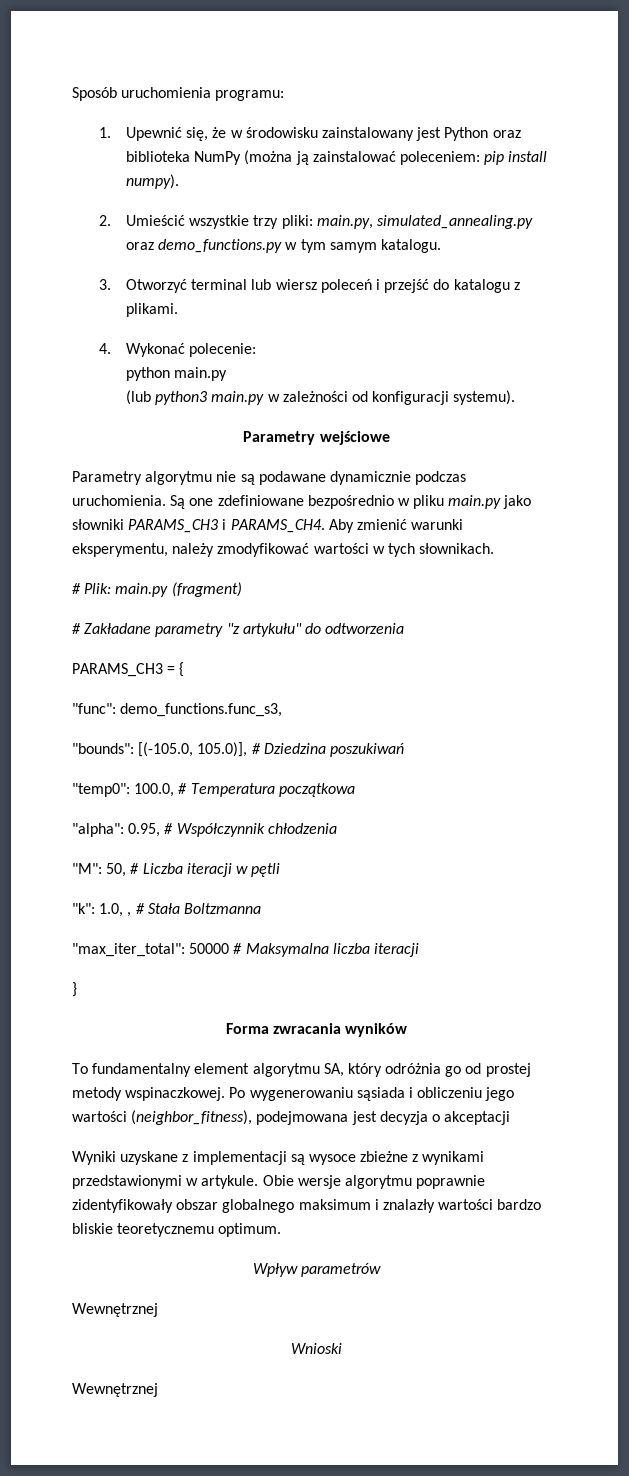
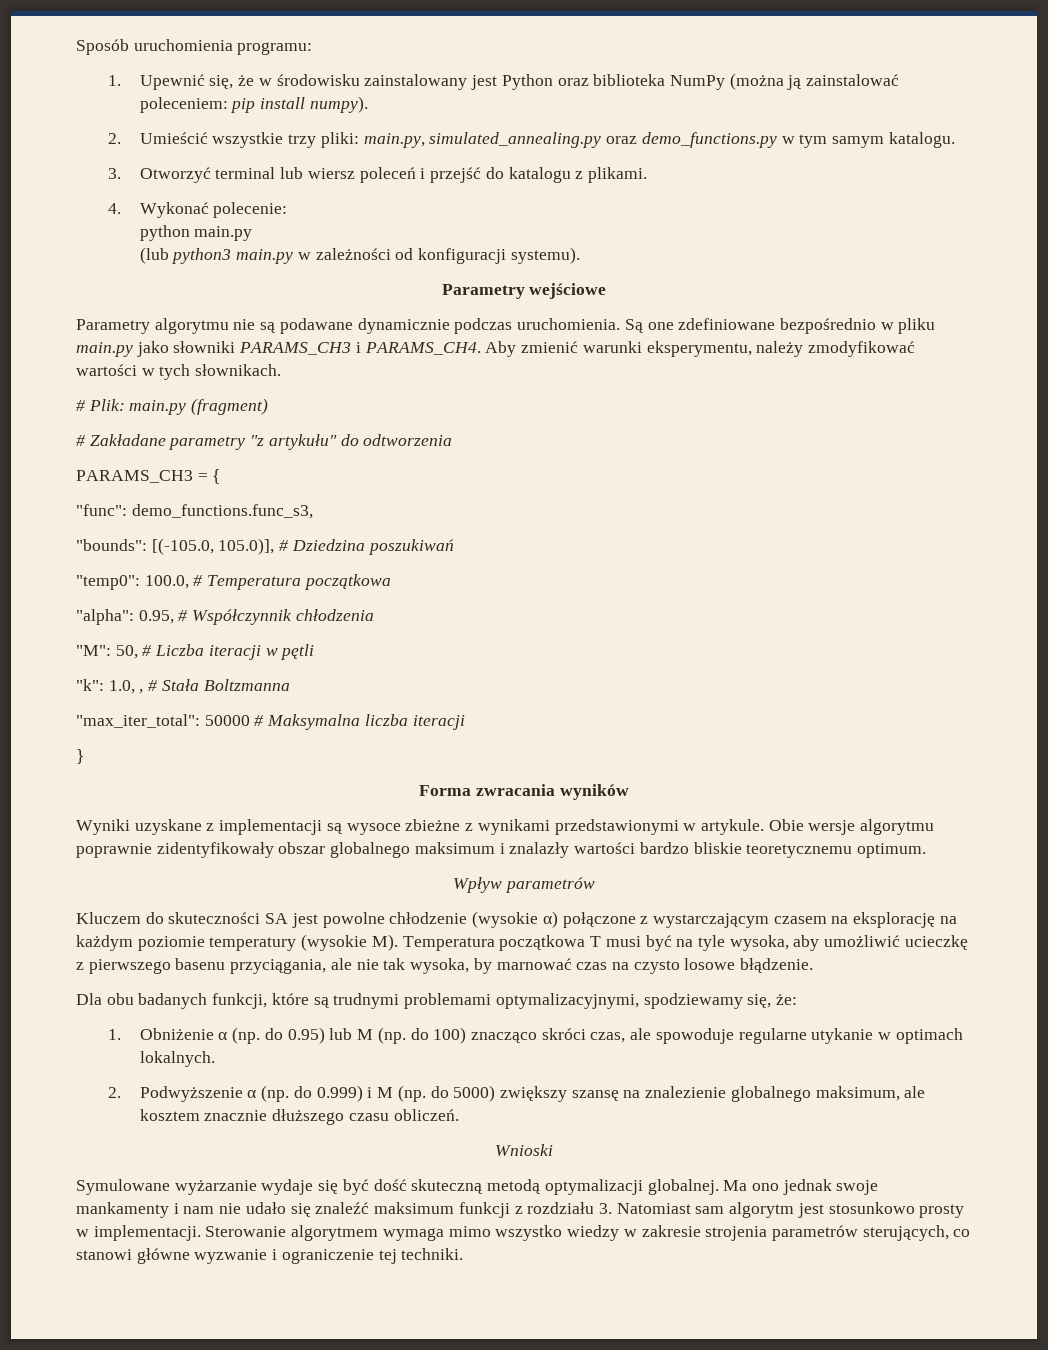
[72,1063,531,1077] [72,1087,515,1101] [72,1110,511,1125] // To fundamentalny element algorytmu SA, który odróżnia go od prostej metody wspinaczkowej. Po wygenerowaniu sąsiada i obliczeniu jego wartości (neighbor_fitness), podejmowana jest decyzja o akceptacji -> (629, 792) none
[72,1303,158,1317] [291,1343,342,1354] [72,1383,158,1397] Wewnętrznej // Wnioski // Wewnętrznej -> [76,911,957,928] [76,934,968,951] [76,958,814,974] [76,993,797,1009] [107,1027,963,1044] [139,1051,215,1067] [107,1085,926,1102] [139,1109,459,1125] [495,1144,553,1156] [76,1179,879,1195] [76,1202,965,1218] [76,1225,971,1241] [76,1248,464,1264] Kluczem do skuteczności SA jest powolne chłodzenie (wysokie α) połączone z wystarczającym czasem na eksplorację na każdym poziomie temperatury (wysokie M). Temperatura początkowa T musi być na tyle wysoka, aby umożliwić ucieczkę z pierwszego basenu przyciągania, ale nie tak wysoka, by marnować czas na czysto losowe błądzenie. // Dla obu badanych funkcji, które są trudnymi problemami optymalizacyjnymi, spodziewamy się, że: // 1. Obniżenie α (np. do 0.95) lub M (np. do 100) znacząco skróci czas, ale spowoduje regularne utykanie w optimach lokalnych. // 2. Podwyższenie α (np. do 0.999) i M (np. do 5000) zwiększy szansę na znalezienie globalnego maksimum, ale kosztem znacznie dłuższego czasu obliczeń. // Wnioski // Symulowane wyżarzanie wydaje się być dość skuteczną metodą optymalizacji globalnej. Ma ono jednak swoje mankamenty i nam nie udało się znaleźć maksimum funkcji z rozdziału 3. Natomiast sam algorytm jest stosunkowo prosty w implementacji. Sterowanie algorytmem wymaga mimo wszystko wiedzy w zakresie strojenia parametrów sterujących, co stanowi główne wyzwanie i ograniczenie tej techniki.

